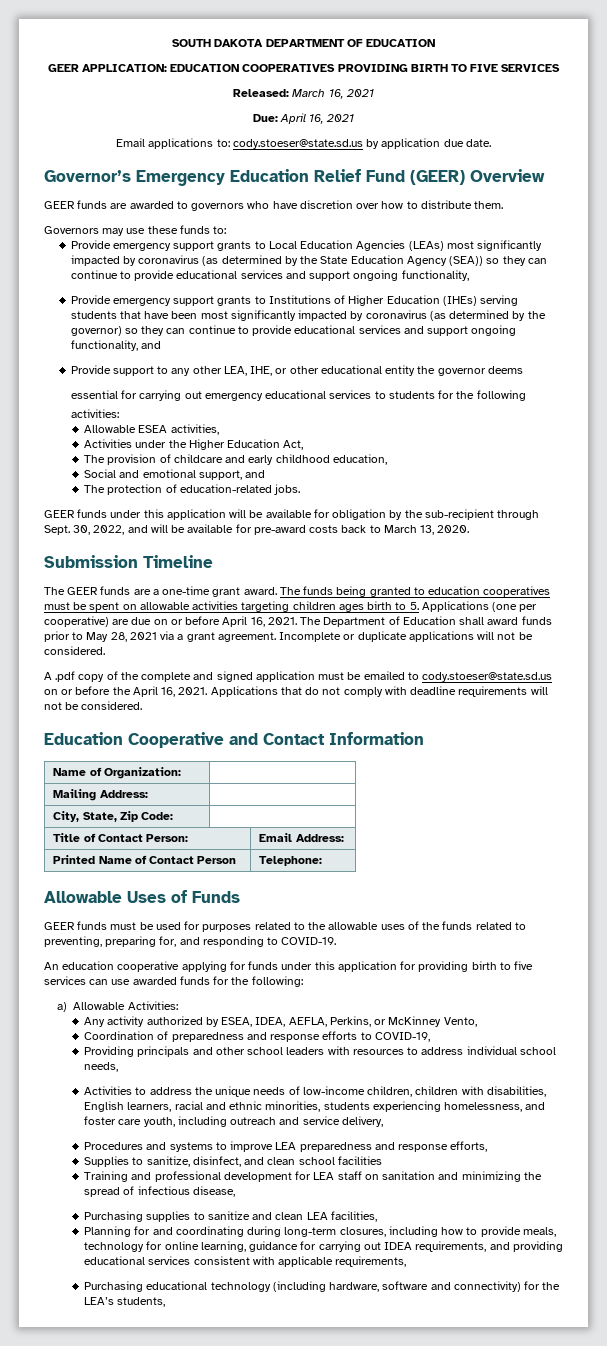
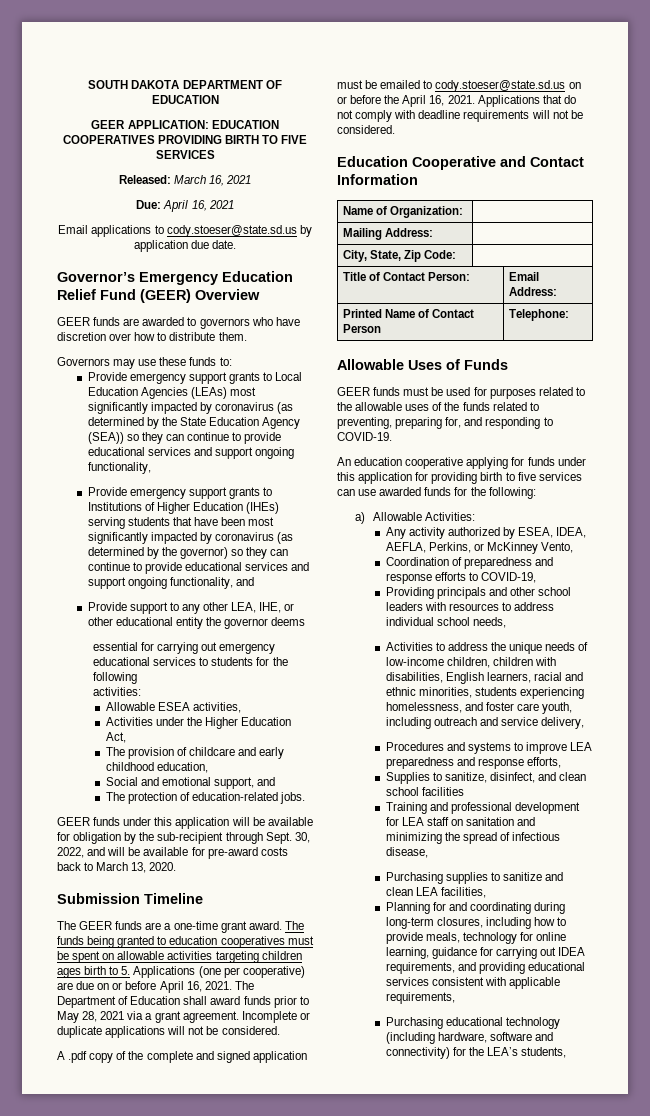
[216,139,230,147] to: -> [154,225,164,234] to

